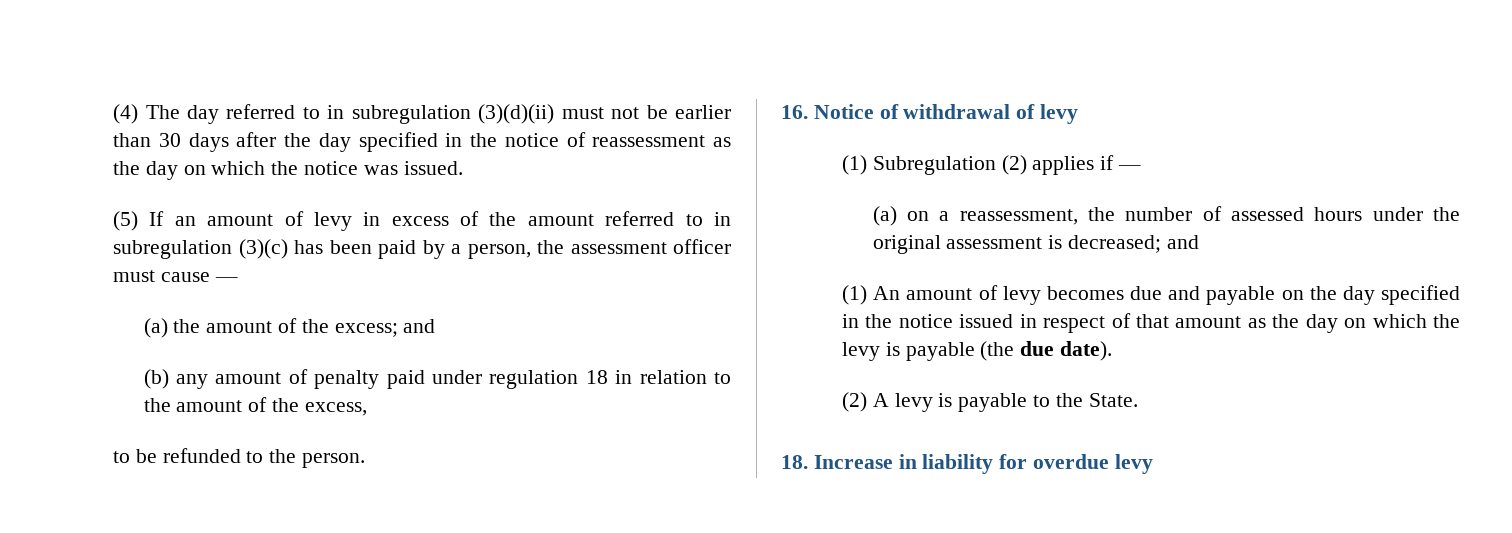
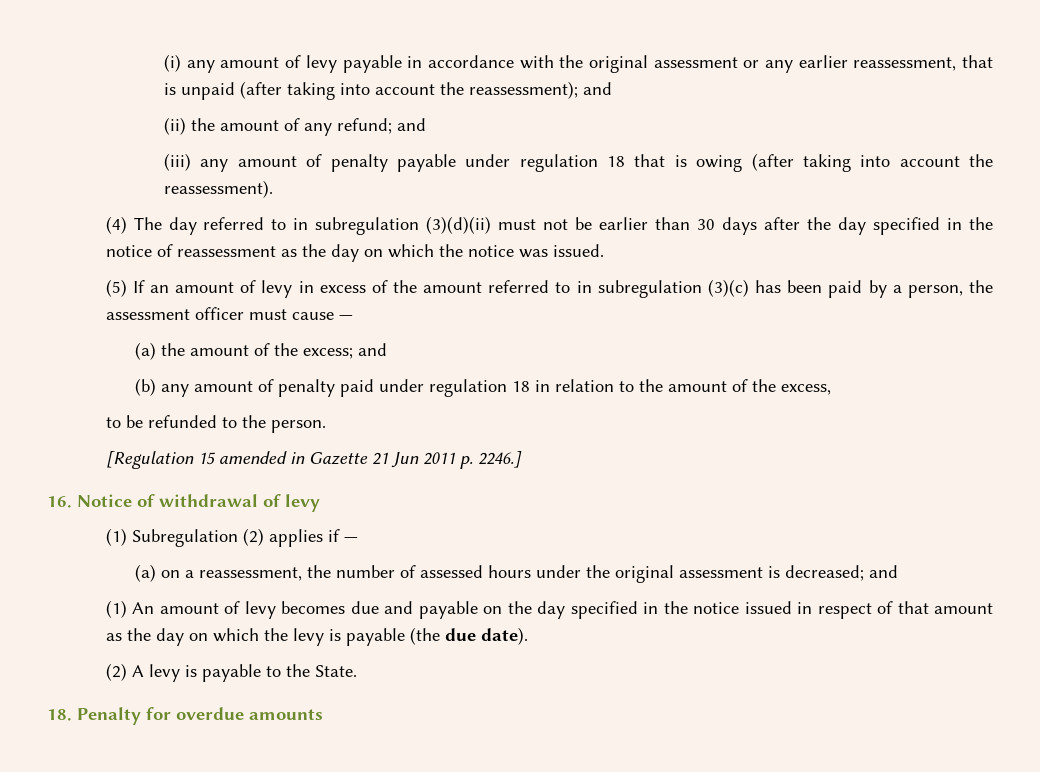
(113, 114) none -> [164,54,994,73] [164,81,613,100] [164,117,427,136] [164,153,994,172] [164,180,274,198] (i) any amount of levy payable in accordance with the original assessment or any earlier reassessment, that is unpaid (after taking into account the reassessment); and // (ii) the amount of any refund; and // (iii) any amount of penalty payable under regulation 18 that is owing (after taking into account the reassessment). //
(366, 460) none -> [105,451,522,469] // [Regulation 15 amended in Gazette 21 Jun 2011 p. 2246.]
[813,454,994,474] Increase in liability -> [77,707,141,725] Penalty
[1114,454,1153,474] levy -> [249,709,323,720] amounts

